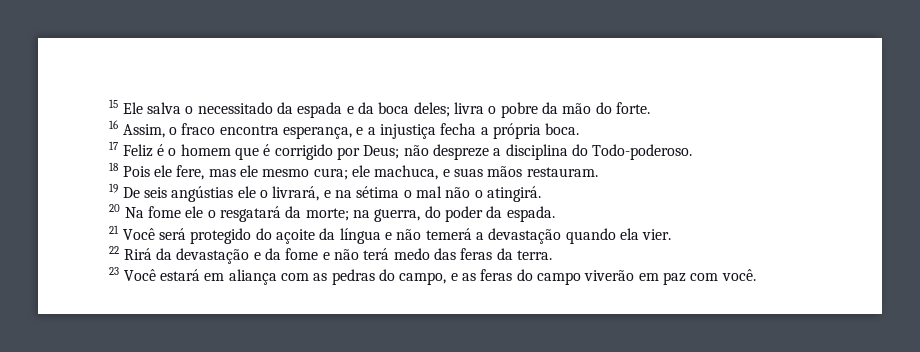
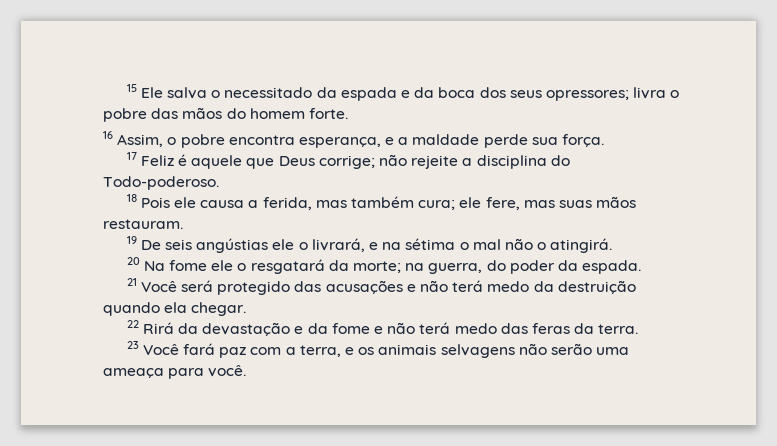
[413,102,612,118] deles; livra o pobre da mão do -> [479,87,680,101] [103,107,305,122] dos seus opressores; livra o pobre das mãos do homem
[181,123,216,135] fraco -> [180,134,225,148] pobre
[380,123,580,139] [109,141,490,160] injustiça fecha a própria boca. // 17 Feliz é o homem que é corrigido por Deus; não despreze -> [412,134,605,148] [126,152,459,169] maldade perde sua força. // 17 Feliz é aquele que Deus corrige; não rejeite
[176,165,450,180] fere, mas ele mesmo cura; ele machuca, e -> [200,196,555,210] causa a ferida, mas também cura; ele fere, mas
[255,228,562,244] do açoite da língua e não temerá a devastação -> [294,280,636,294] das acusações e não terá medo da destruição
[642,229,672,240] vier. -> [191,302,247,316] chegar.
[160,269,719,285] estará em aliança com as pedras do campo, e as feras do campo viverão em paz com -> [183,343,630,358] [103,368,205,379] fará paz com a terra, e os animais selvagens não serão uma ameaça para

